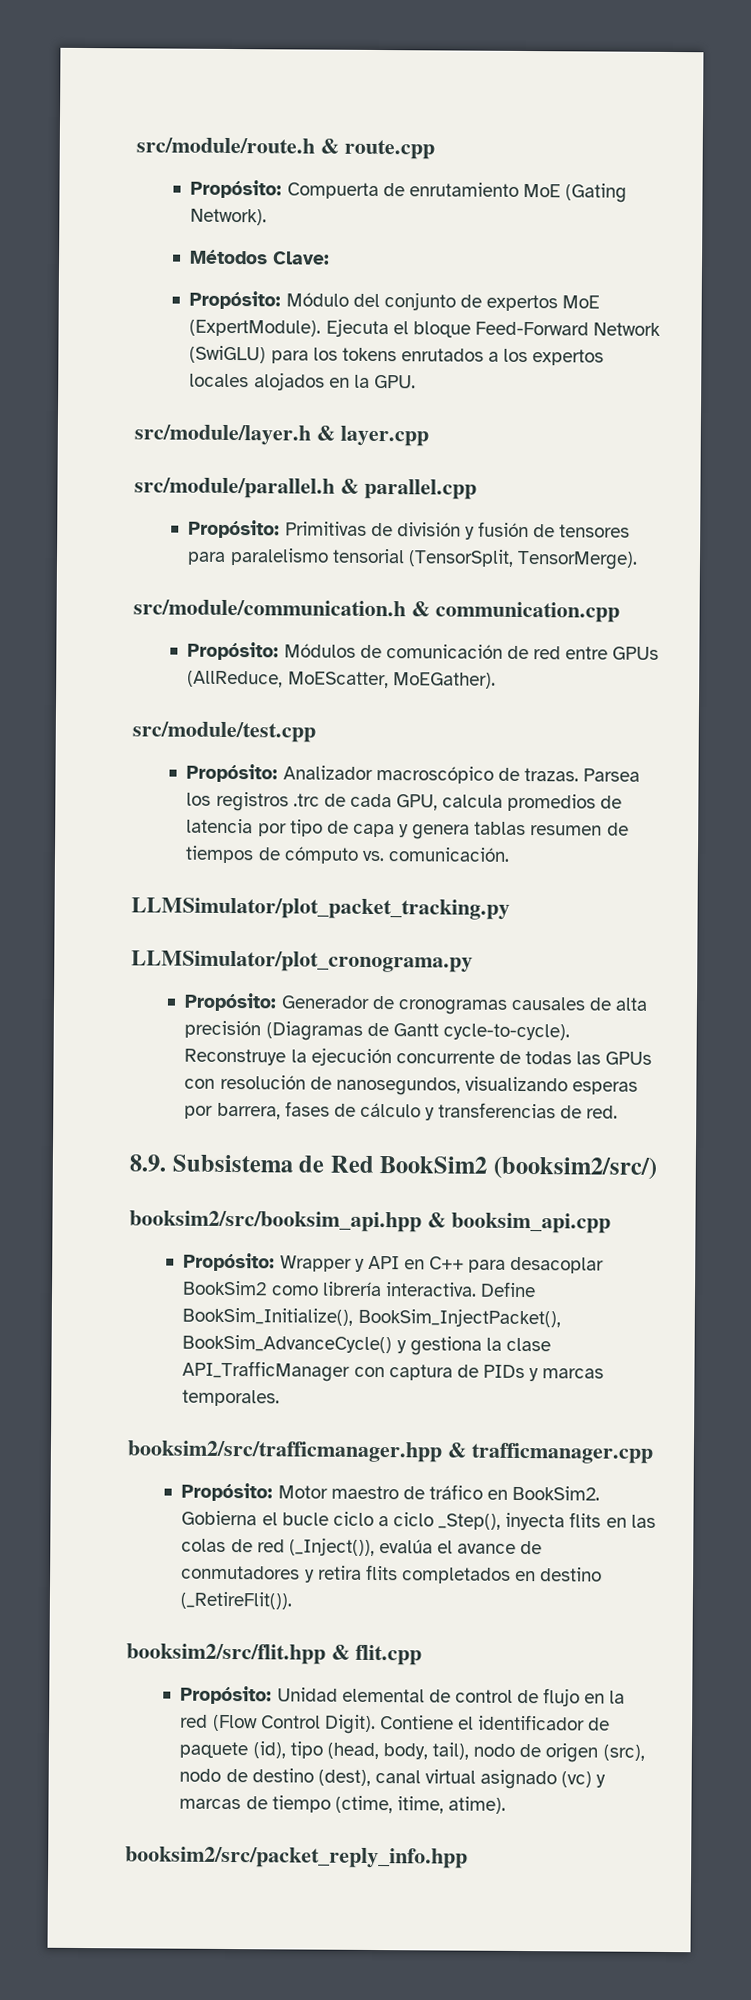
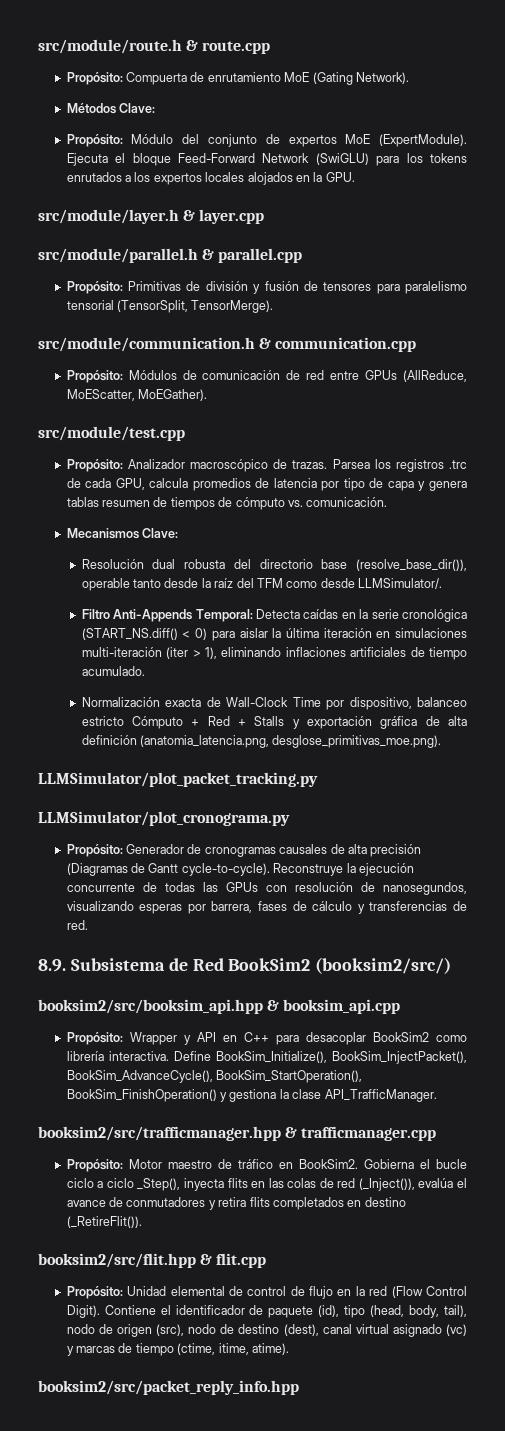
(510, 854) none -> [66,528,179,539] [81,559,467,571] [81,578,443,591] [81,609,468,622] [81,628,468,641] [81,647,467,660] [81,666,145,676] [81,697,467,710] [81,716,467,729] [81,735,442,748] // Mecanismos Clave: // Resolución dual robusta del directorio base (resolve_base_dir()), operable tanto desde la raíz del TFM como desde LLMSimulator/. // Filtro Anti-Appends Temporal: Detecta caídas en la serie cronológica (START_NS.diff() < 0) para aislar la última iteración en simulaciones multi-iteración (iter > 1), eliminando inflaciones artificiales de tiempo acumulado. // Normalización exacta de Wall-Clock Time por dispositivo, balanceo estricto Cómputo + Red + Stalls y exportación gráfica de alta definición (anatomia_latencia.png, desglose_primitivas_moe.png).
[182,1334,393,1354] BookSim_AdvanceCycle() -> [66,1070,363,1083] [66,1089,217,1102] BookSim_AdvanceCycle(), BookSim_StartOperation(), BookSim_FinishOperation()
[182,1360,605,1382] [182,1389,281,1407] API_TrafficManager con captura de PIDs y marcas temporales. -> [324,1089,437,1102] API_TrafficManager.

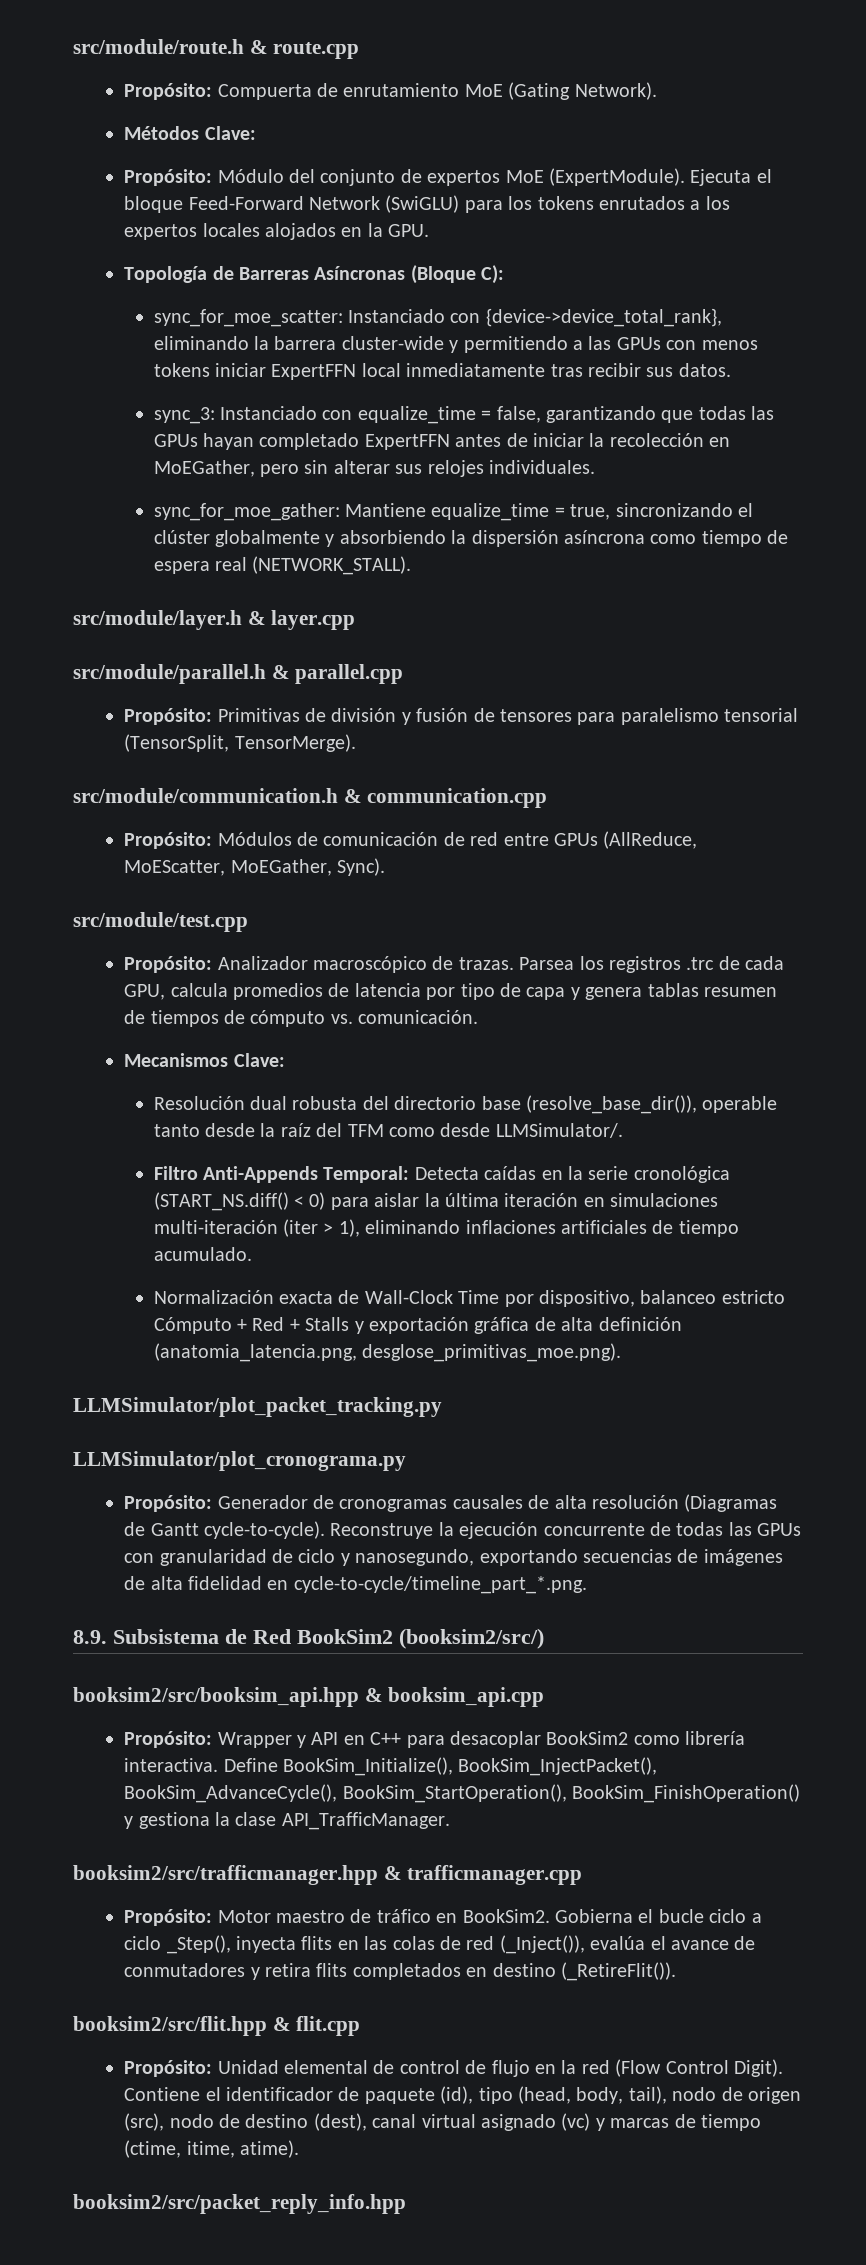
(355, 177) none -> [124,265,505,284] [153,308,722,327] [153,336,758,353] [153,363,731,380] [153,406,775,424] [153,433,731,450] [153,460,595,477] [153,503,753,521] [153,530,789,547] [153,556,412,575] // Topología de Barreras Asíncronas (Bloque C): // sync_for_moe_scatter: Instanciado con {device->device_total_rank}, eliminando la barrera cluster-wide y permitiendo a las GPUs con menos tokens iniciar ExpertFFN local inmediatamente tras recibir sus datos. // sync_3: Instanciado con equalize_time = false, garantizando que todas las GPUs hayan completado ExpertFFN antes de iniciar la recolección en MoEGather, pero sin alterar sus relojes individuales. // sync_for_moe_gather: Mantiene equalize_time = true, sincronizando el clúster globalmente y absorbiendo la dispersión asíncrona como tiempo de espera real (NETWORK_STALL).
[138,389,208,401] MoEGather). -> [230,858,386,876] MoEGather, Sync).
[370,844,422,857] precisión -> [592,1495,680,1509] resolución
[294,882,468,895] [66,901,468,914] [66,920,88,930] resolución de nanosegundos, visualizando esperas por barrera, fases de cálculo y transferencias de red. -> [159,1549,783,1566] [124,1576,587,1594] granularidad de ciclo y nanosegundo, exportando secuencias de imágenes de alta fidelidad en cycle-to-cycle/timeline_part_*.png.

